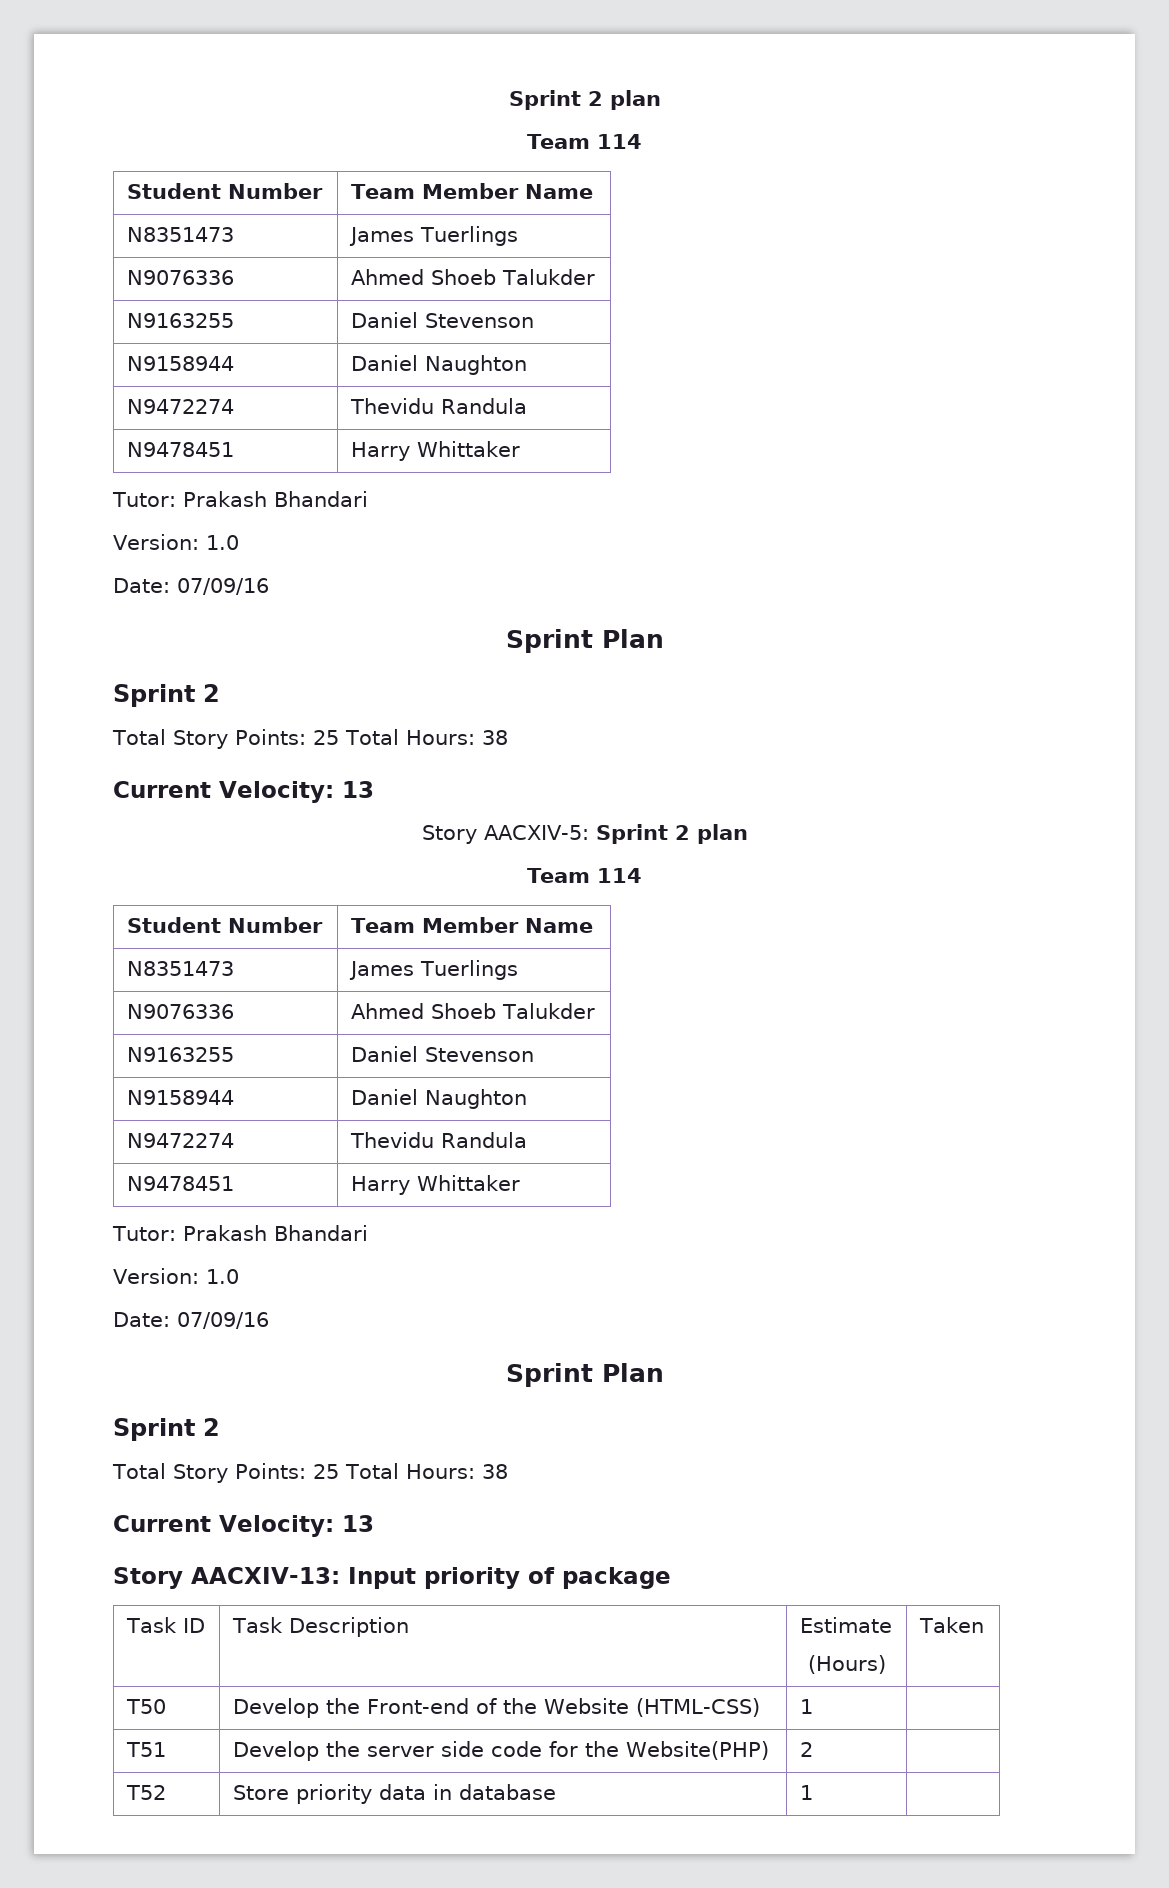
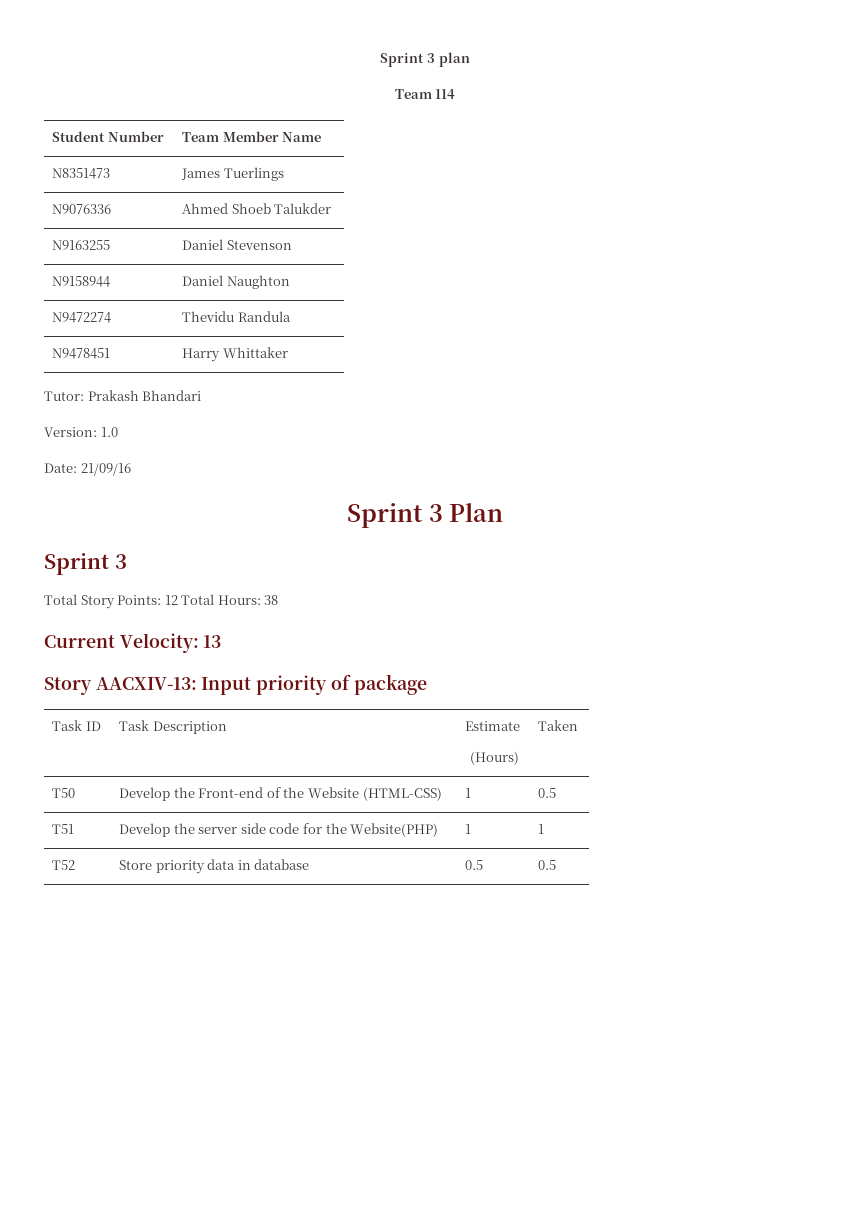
[508,90,603,110] Sprint 2 -> [380,53,435,67] Sprint 3
[177,578,269,595] [505,629,664,653] [113,684,220,707] [112,729,508,749] [113,781,374,803] [421,824,748,844] [526,868,643,883] [126,917,323,933] [350,917,593,933] [126,961,234,976] [348,960,518,980] [126,1004,234,1019] [350,1003,595,1019] [126,1047,234,1062] [350,1046,534,1062] [126,1090,234,1105] [350,1089,527,1109] [126,1133,234,1148] [349,1132,527,1148] [126,1176,234,1191] [350,1175,520,1195] [112,1225,368,1241] [113,1268,239,1284] [113,1312,269,1329] [505,1363,664,1387] [113,1418,220,1441] [112,1463,339,1483] 07/09/16 // Sprint Plan // Sprint 2 // Total Story Points: 25 Total Hours: 38 // Current Velocity: 13 // Story AACXIV-5: Sprint 2 plan // Team 114 // Student Number | Team Member Name // N8351473 | James Tuerlings // N9076336 | Ahmed Shoeb Talukder // N9163255 | Daniel Stevenson // N9158944 | Daniel Naughton // N9472274 | Thevidu Randula // N9478451 | Harry Whittaker // Tutor: Prakash Bhandari // Version: 1.0 // Date: 07/09/16 // Sprint Plan // Sprint 2 // Total Story Points: 25 -> [80,463,131,476] [347,503,503,528] [44,553,127,575] [44,594,178,609] 21/09/16 // Sprint 3 Plan // Sprint 3 // Total Story Points: 12
(813, 1706) none -> [538,788,557,798] 0.5
[799,1742,813,1757] 2 | -> [465,824,472,834] [538,824,545,834] 1 | 1
[799,1785,813,1800] 1 | -> [465,860,484,870] [538,860,557,870] 0.5 | 0.5

